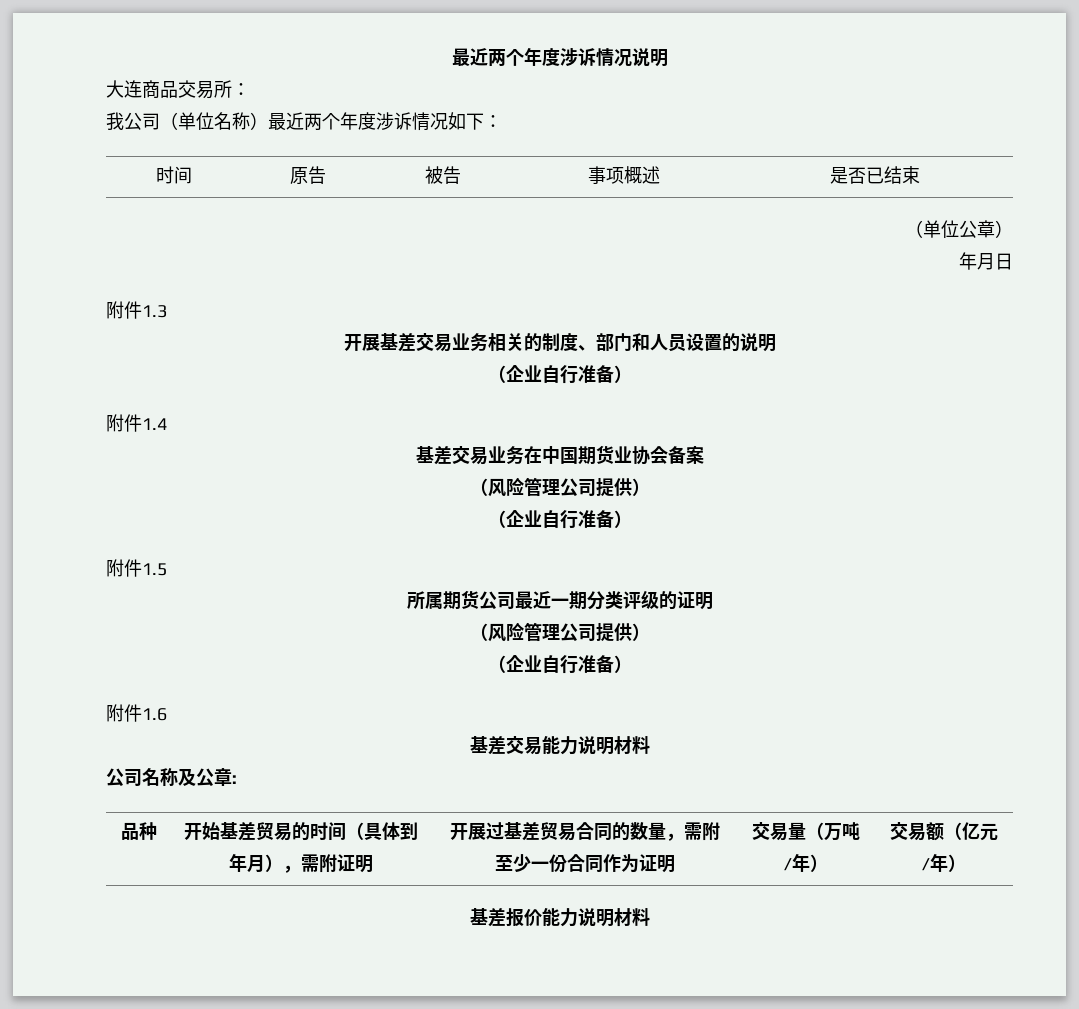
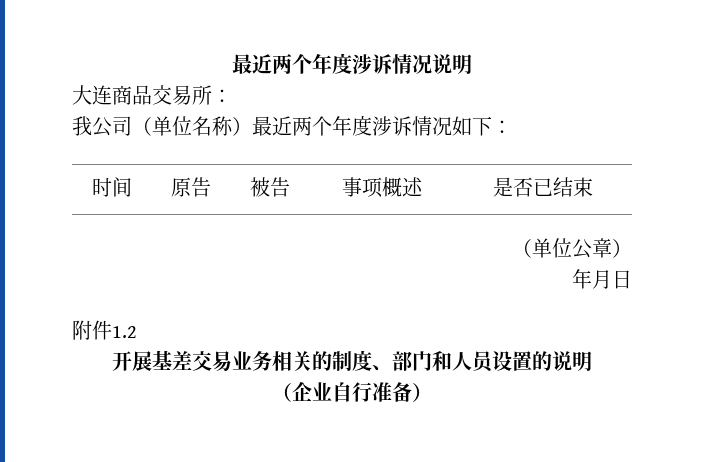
[142,305,167,318] 1.3 -> [112,326,137,338] 1.2
[106,414,167,432] [415,445,704,465] [469,477,650,497] [487,510,632,529] [106,559,167,577] [406,590,713,610] [469,622,650,642] [487,655,632,674] [106,704,167,722] [469,736,650,755] [106,768,237,787] [120,822,157,840] [184,822,418,841] [229,853,373,873] [449,822,720,841] [494,854,675,873] [752,822,860,841] [784,853,828,872] [889,822,998,841] [921,853,966,872] [469,908,650,927] // 附件1.4 // 基差交易业务在中国期货业协会备案 // （风险管理公司提供） // （企业自行准备） // 附件1.5 // 所属期货公司最近一期分类评级的证明 // （风险管理公司提供） // （企业自行准备） // 附件1.6 // 基差交易能力说明材料 // 公司名称及公章: // 品种 | 开始基差贸易的时间（具体到年月），需附证明 | 开展过基差贸易合同的数量，需附至少一份合同作为证明 | 交易量（万吨/年） | 交易额（亿元/年） // 基差报价能力说明材料 -> (432, 392) none

